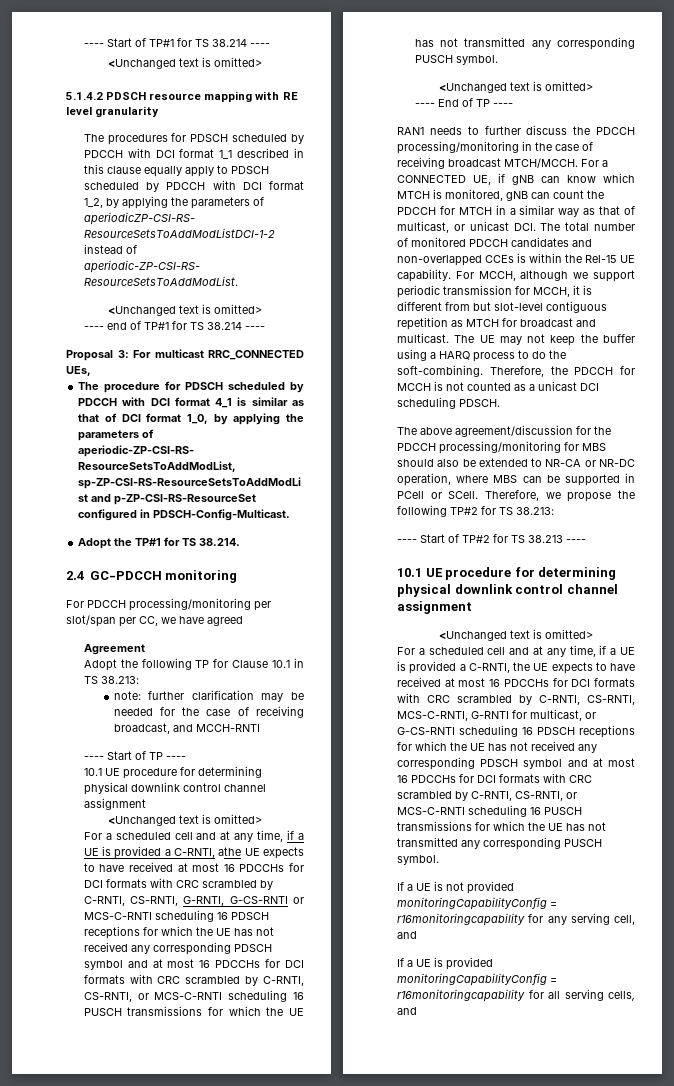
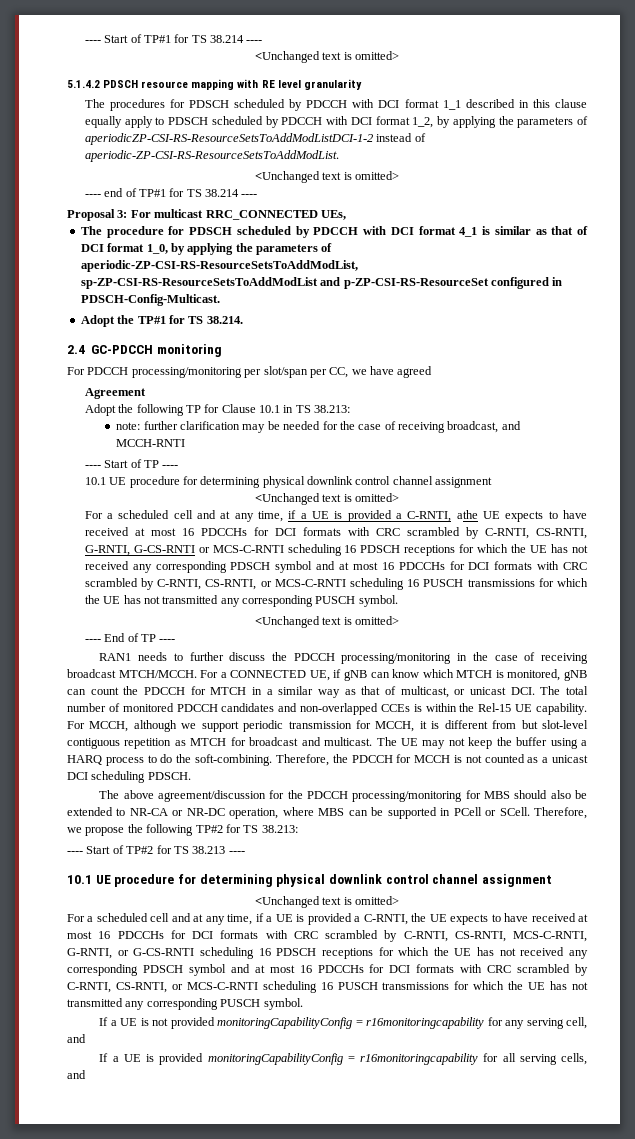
[471,709,582,721] G-RNTI for multicast, -> [67,948,112,959] G-RNTI,

